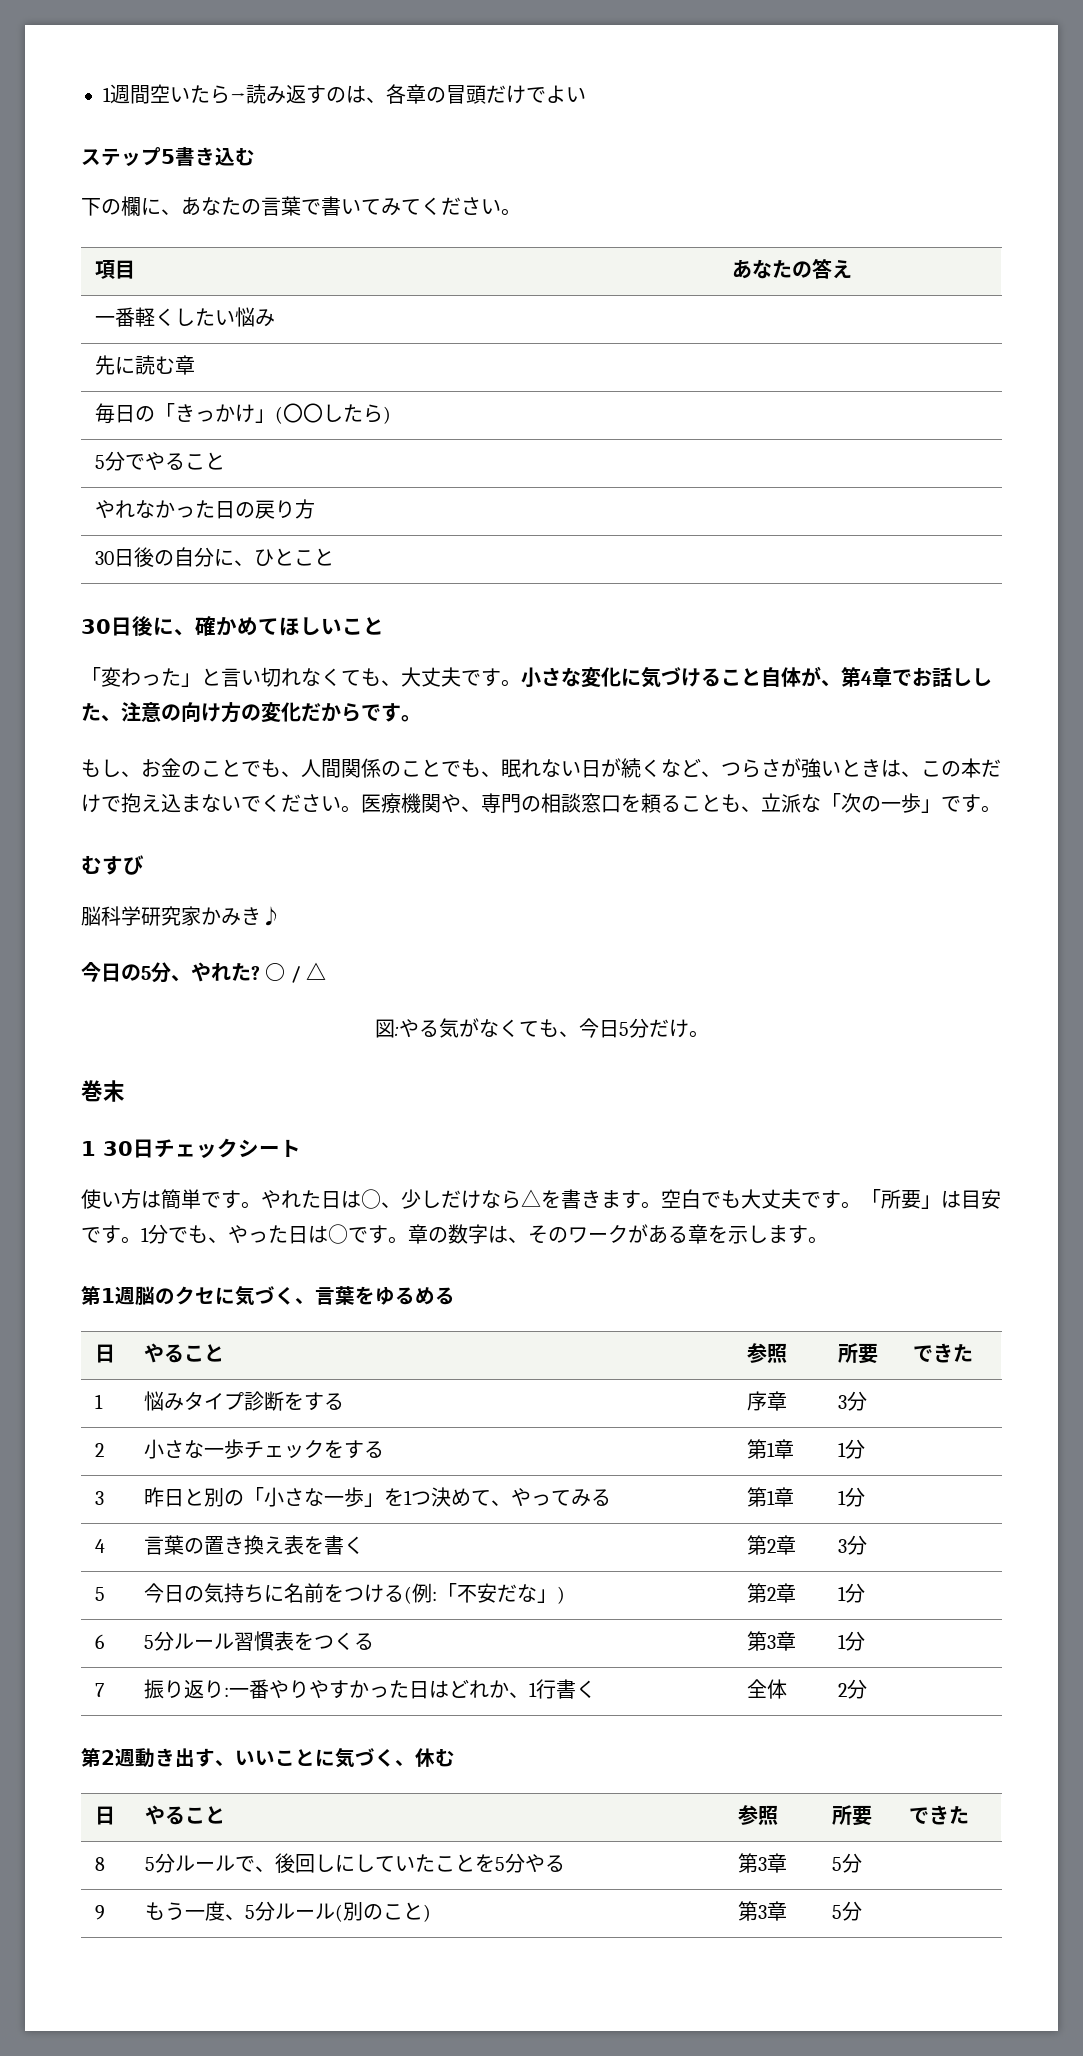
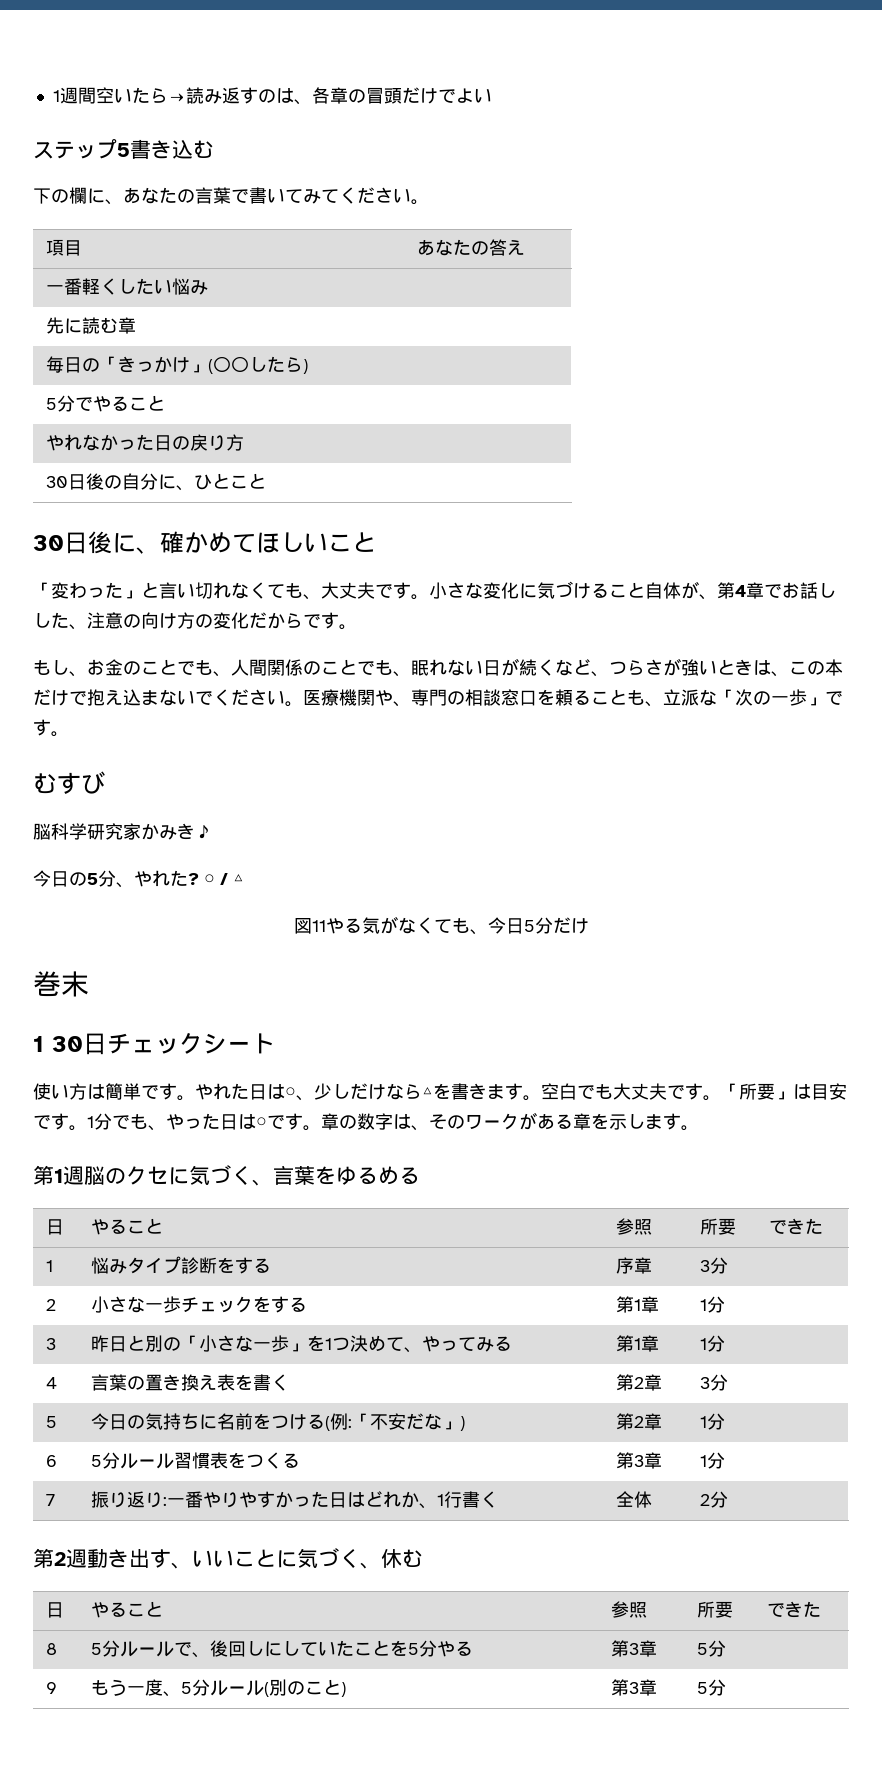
[394,1026,399,1036] : -> [311,920,326,932] 11
[688,1030,709,1038] 。 -> (589, 926) none

